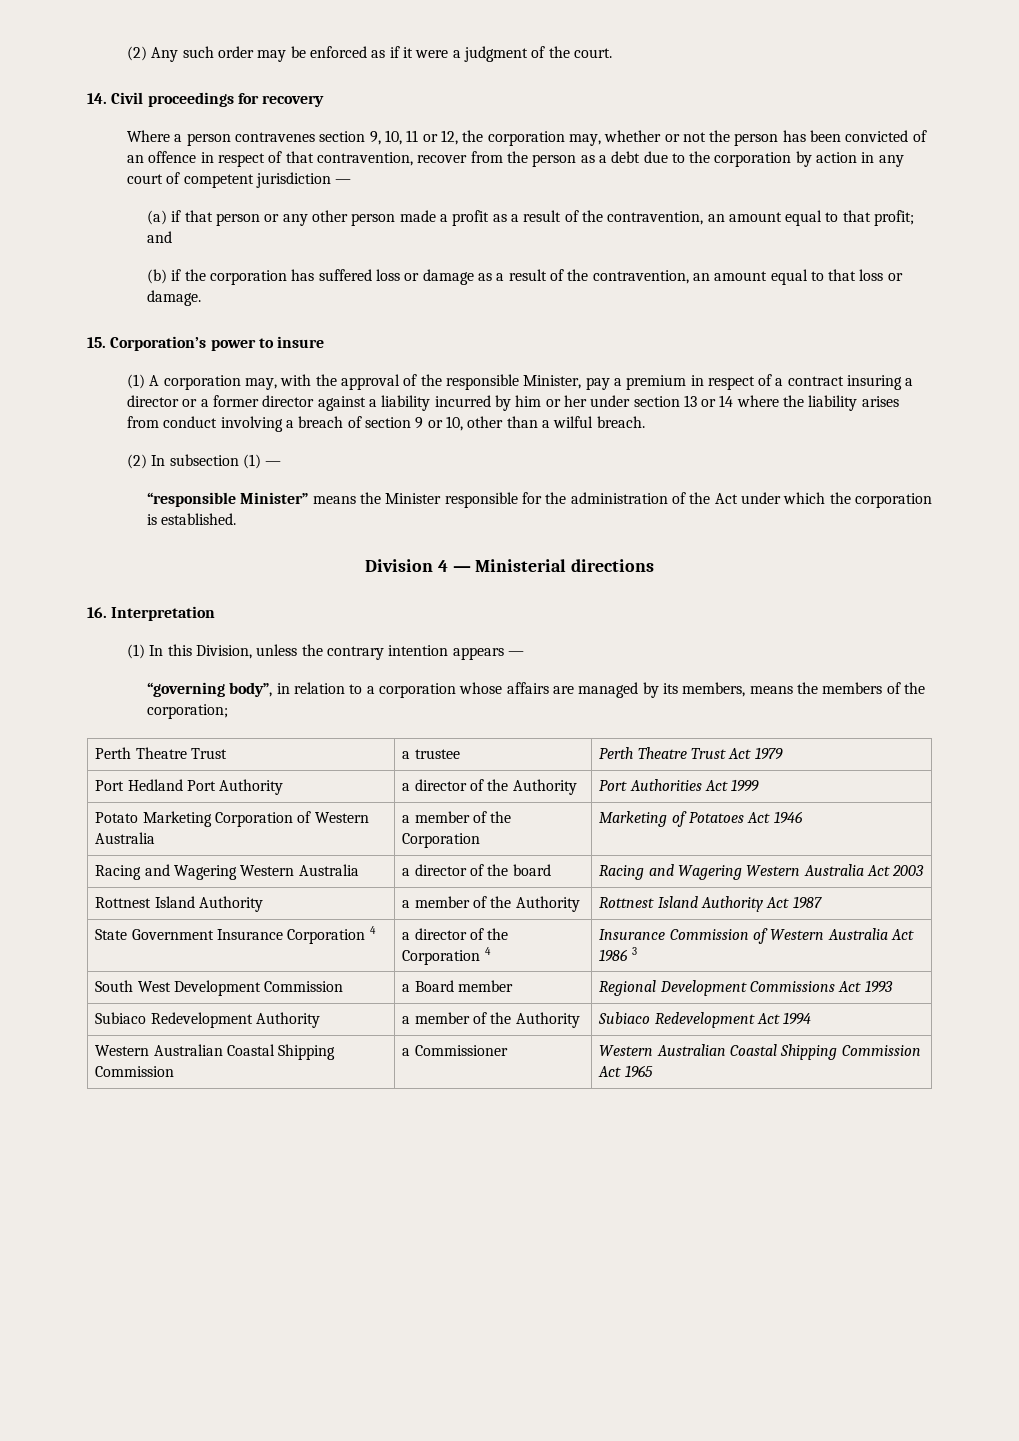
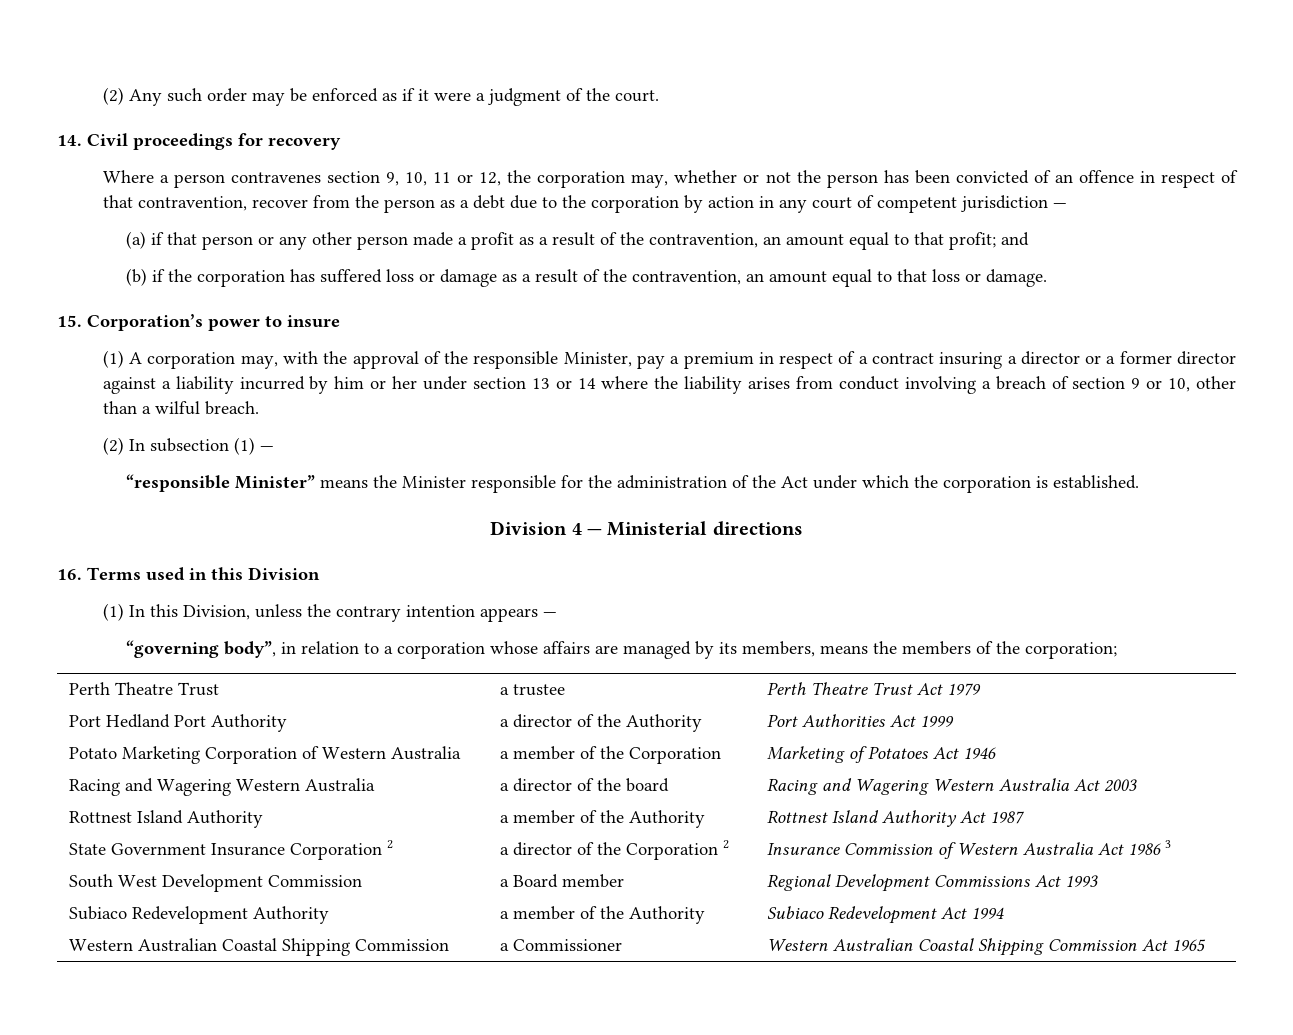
[111,606,216,621] Interpretation -> [87,567,320,581] Terms used in this Division
[369,926,376,934] 4 -> [386,840,393,849] 2
[484,947,491,955] 4 -> [722,840,729,849] 2

